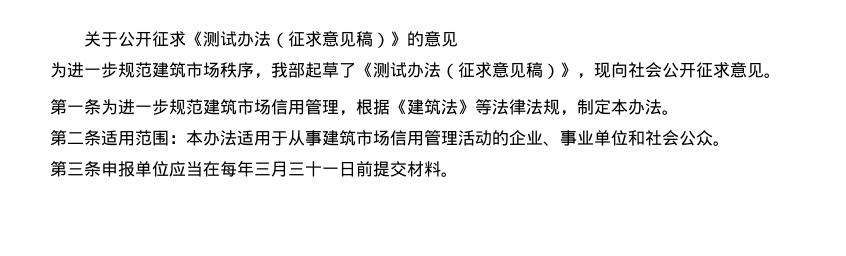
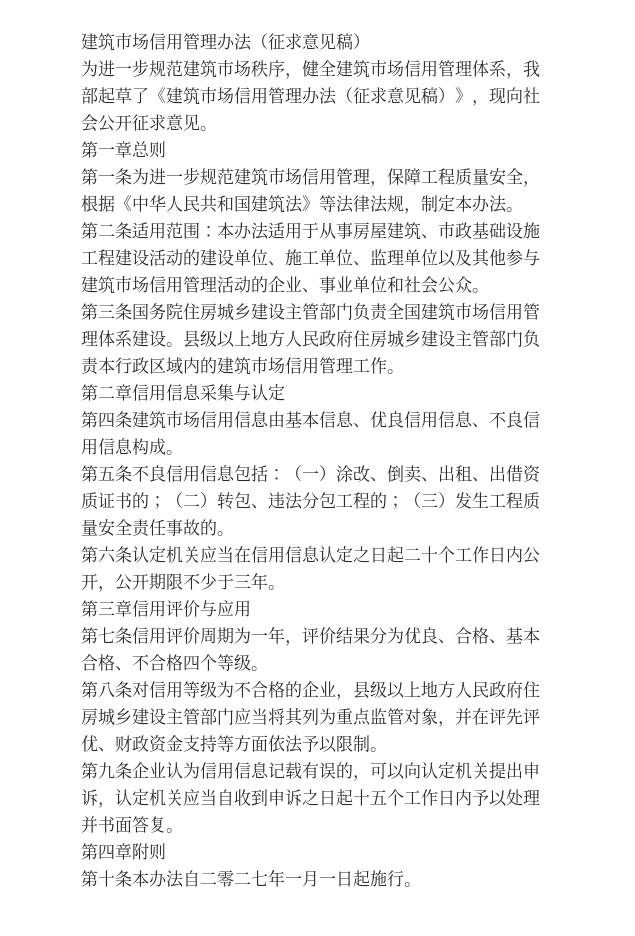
[83,31,458,48] 关于公开征求《测试办法（征求意见稿）》的意见 -> [81,33,370,51] 建筑市场信用管理办法（征求意见稿）
[271,62,407,78] 我部起草了《测试 -> [302,60,540,79] [81,87,302,105] 健全建筑市场信用管理体系，我部起草了《建筑市场信用管理
(781, 75) none -> [81,141,166,158] // 第一章总则
[356,99,407,115] 根据《 -> [387,168,540,187] [81,195,251,213] 保障工程质量安全，根据《中华人民共和国
(322, 138) none -> [353,222,540,240] [81,248,540,267] 房屋建筑、市政基础设施工程建设活动的建设单位、施工单位、监理单位以及其他参与
[101,160,441,177] 申报单位应当在每年三月三十一日前提交材料 -> [132,303,540,321] [81,330,540,348] [81,357,404,375] [81,384,285,401] [81,411,540,429] [81,438,183,455] [81,465,541,483] [81,492,540,510] [81,519,234,537] [81,546,540,564] [81,572,285,592] [81,600,251,617] [81,626,540,646] [81,654,268,671] [81,681,540,700] [81,707,540,727] [81,735,387,753] [81,762,540,781] [81,789,540,808] [81,816,183,833] [81,843,166,860] [81,869,404,888] 国务院住房城乡建设主管部门负责全国建筑市场信用管理体系建设。县级以上地方人民政府住房城乡建设主管部门负责本行政区域内的建筑市场信用管理工作。 // 第二章信用信息采集与认定 // 第四条建筑市场信用信息由基本信息、优良信用信息、不良信用信息构成。 // 第五条不良信用信息包括：（一）涂改、倒卖、出租、出借资质证书的；（二）转包、违法分包工程的；（三）发生工程质量安全责任事故的。 // 第六条认定机关应当在信用信息认定之日起二十个工作日内公开，公开期限不少于三年。 // 第三章信用评价与应用 // 第七条信用评价周期为一年，评价结果分为优良、合格、基本合格、不合格四个等级。 // 第八条对信用等级为不合格的企业，县级以上地方人民政府住房城乡建设主管部门应当将其列为重点监管对象，并在评先评优、财政资金支持等方面依法予以限制。 // 第九条企业认为信用信息记载有误的，可以向认定机关提出申诉，认定机关应当自收到申诉之日起十五个工作日内予以处理并书面答复。 // 第四章附则 // 第十条本办法自二零二七年一月一日起施行

